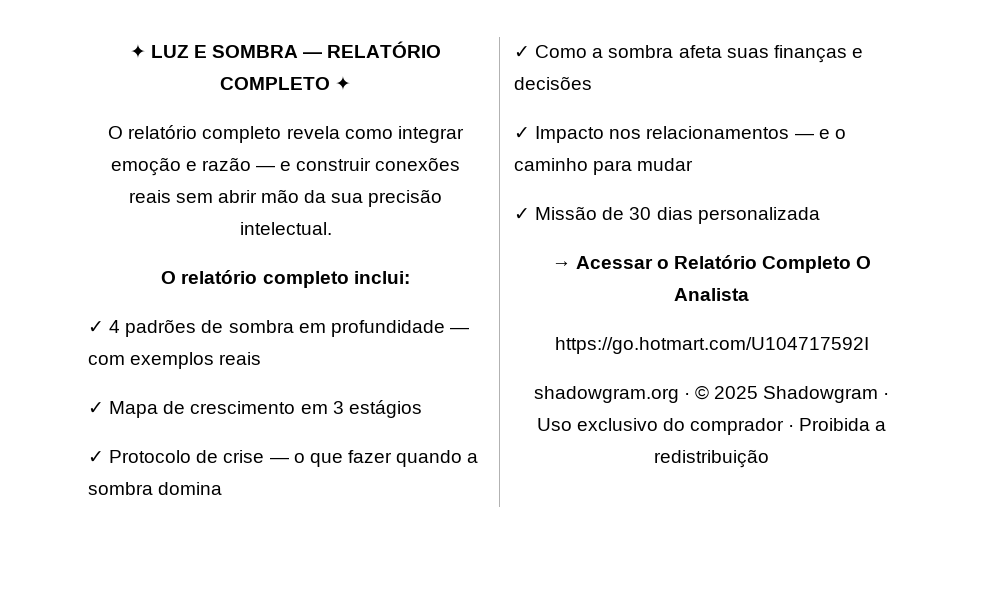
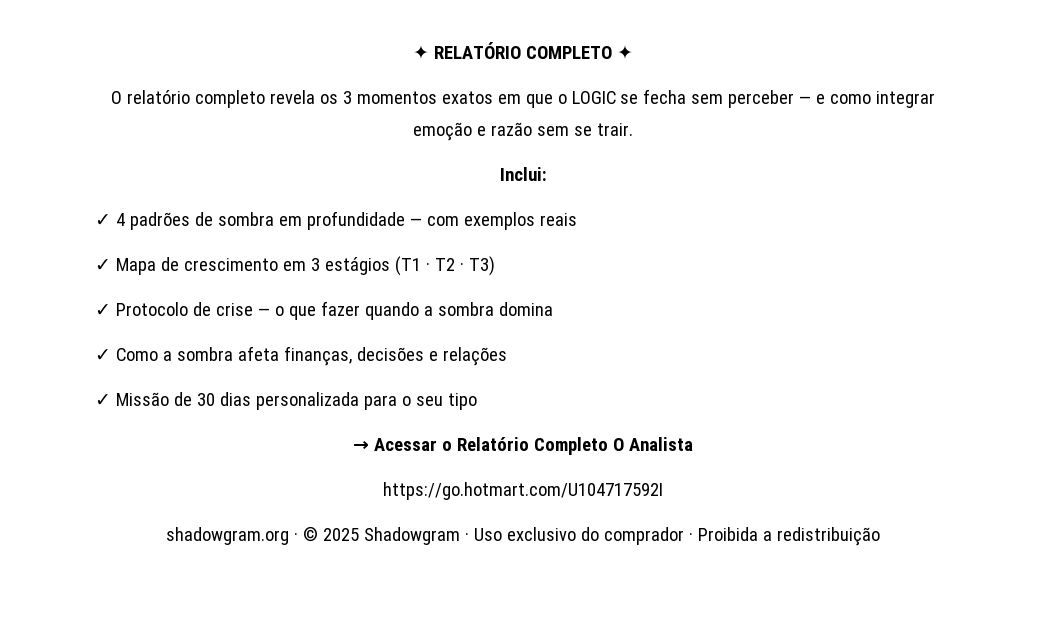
[129,43,323,59] ✦ LUZ E SOMBRA — -> [413,44,430,60] ✦
(340, 132) none -> [319,89,826,108] os 3 momentos exatos em que o LOGIC se fecha sem perceber — e
[256,157,461,171] [128,189,443,207] [239,222,332,235] [161,270,410,288] — e construir conexões reais sem abrir mão da sua precisão intelectual. // O relatório completo inclui: -> [536,123,633,136] [499,167,547,181] sem se trair. // Inclui:
(422, 409) none -> [394,256,495,276] (T1 · T2 · T3)
[726,45,863,63] [514,76,592,90] [514,126,846,143] [514,158,694,175] suas finanças e decisões // ✓ Impacto nos relacionamentos — e o caminho para mudar -> [283,346,507,366] finanças, decisões e relações
(820, 215) none -> [363,393,477,410] para o seu tipo

